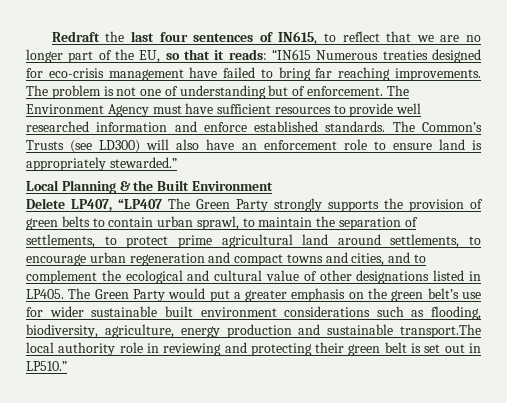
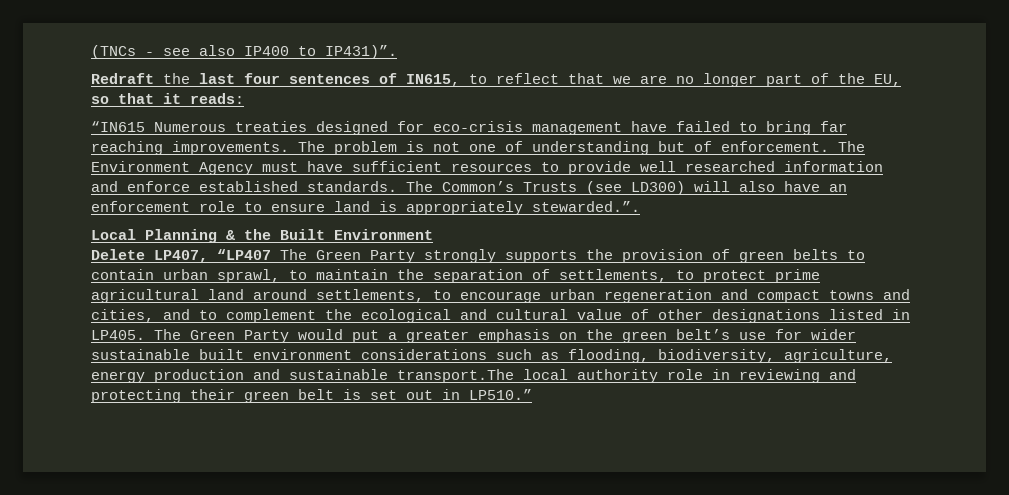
(51, 36) none -> [91,45,397,59] (TNCs - see also IP400 to IP431)”. //
(267, 54) none -> (244, 98) //
[109,157,177,168] stewarded.” -> [532,201,640,212] stewarded.”.

